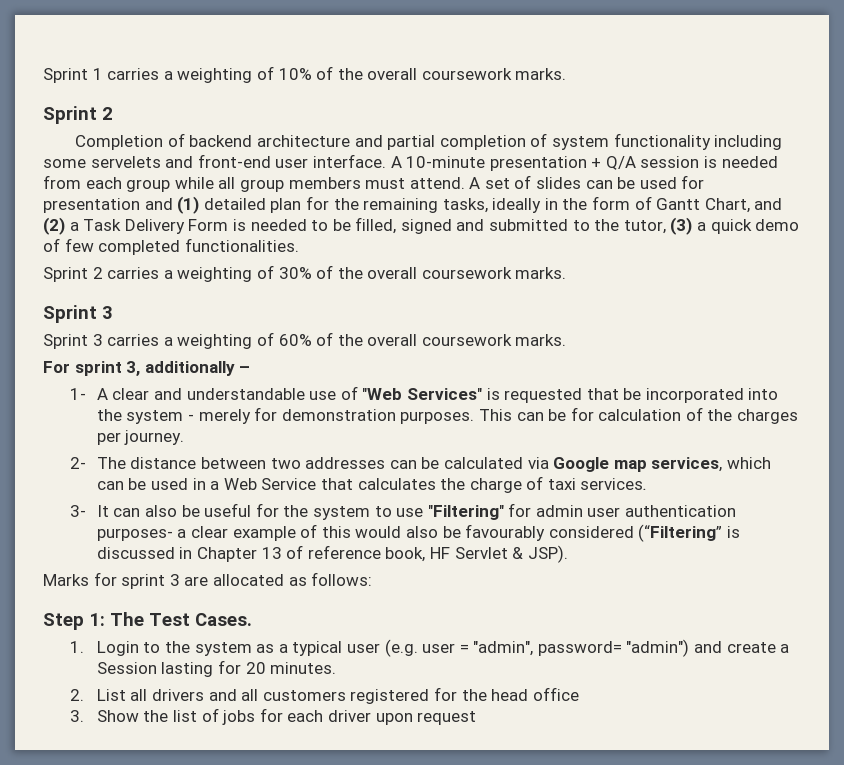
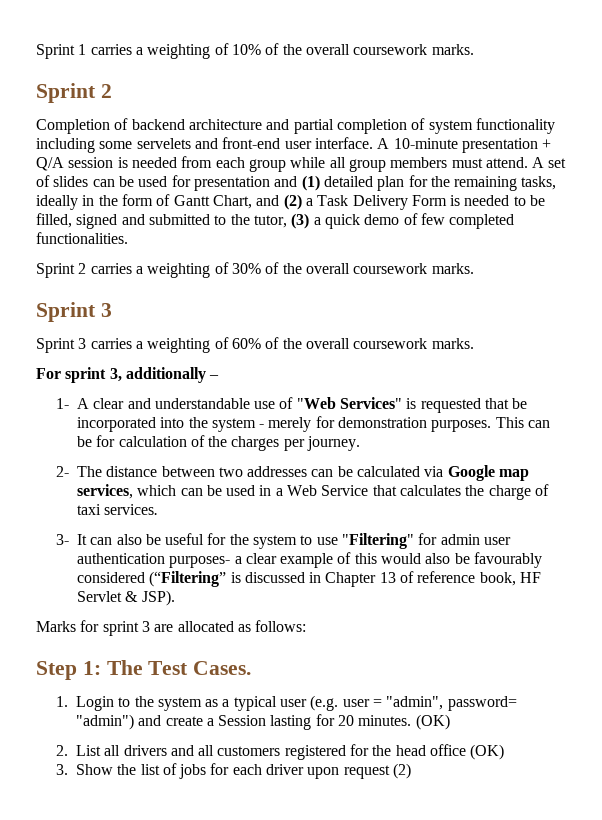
(337, 668) none -> [415,714,450,730] (OK)
(579, 694) none -> [470,744,505,760] (OK)
(477, 718) none -> [393,763,412,779] (2)

